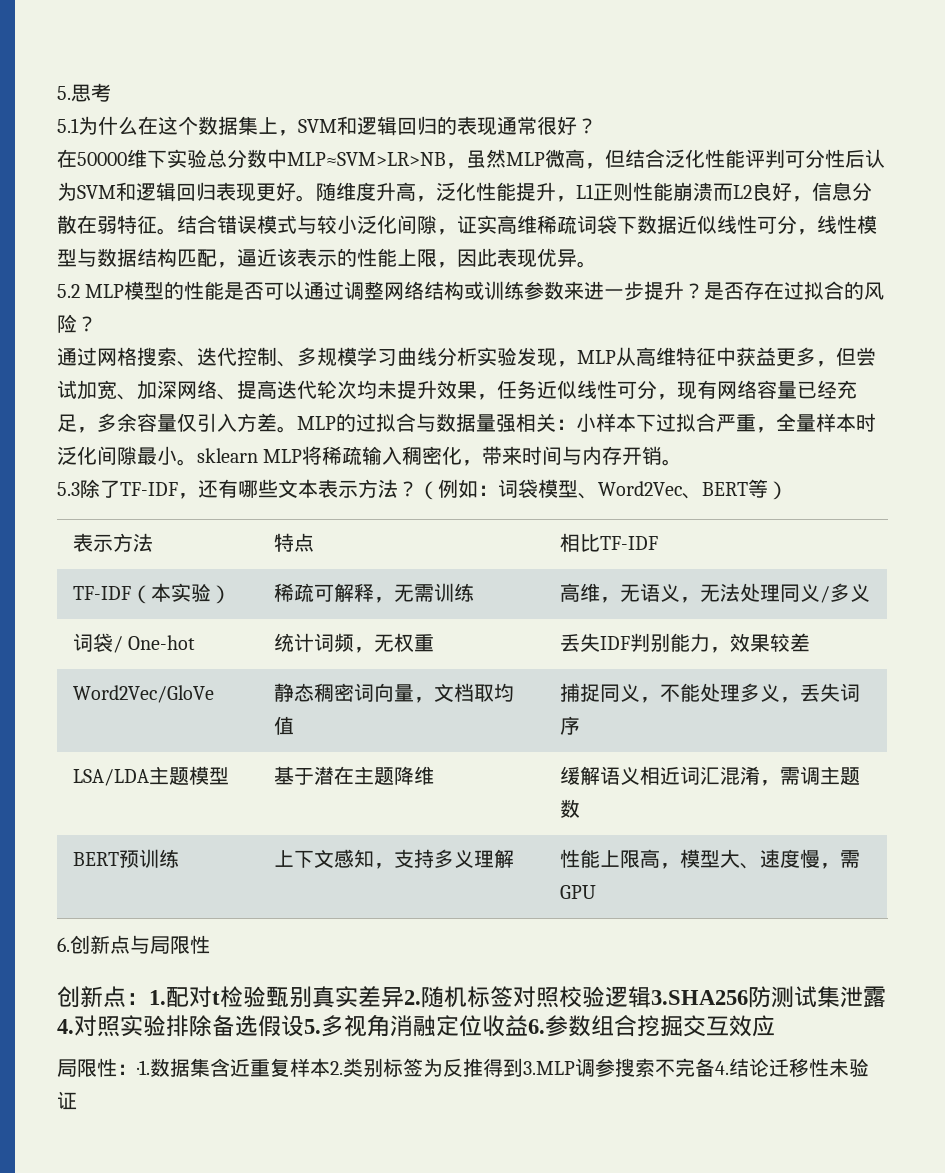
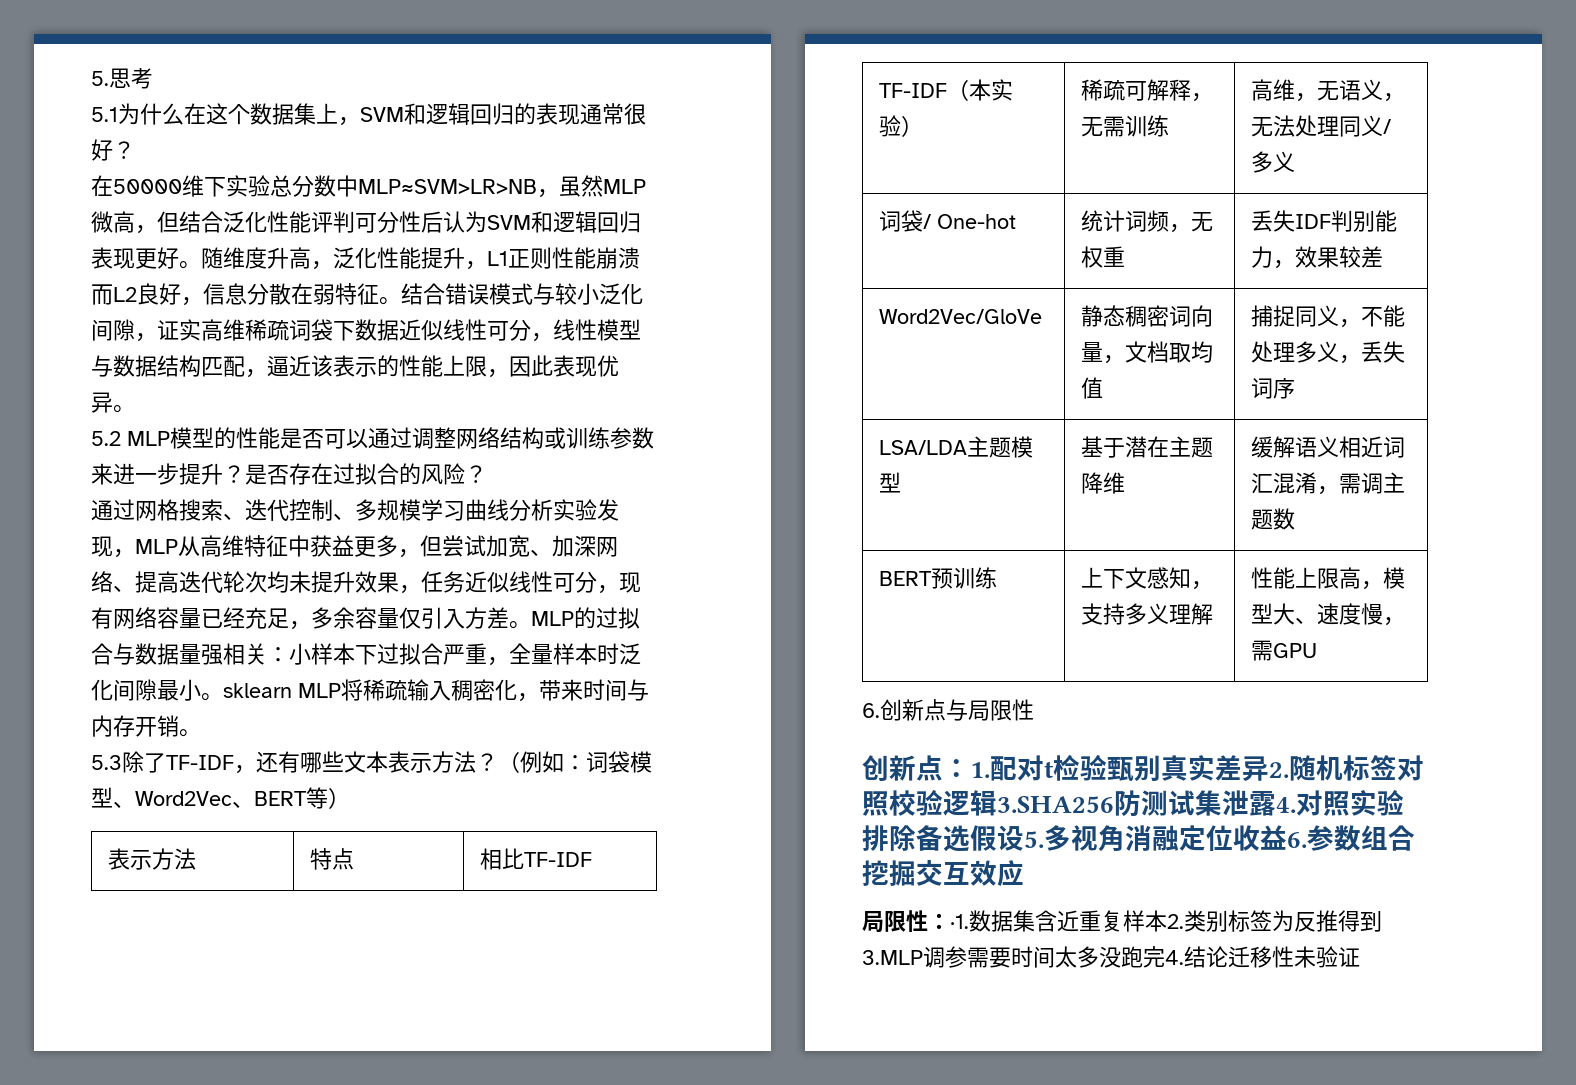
[615,1058,715,1077] 搜索不完备 -> [967,946,1165,968] 需要时间太多没跑完

